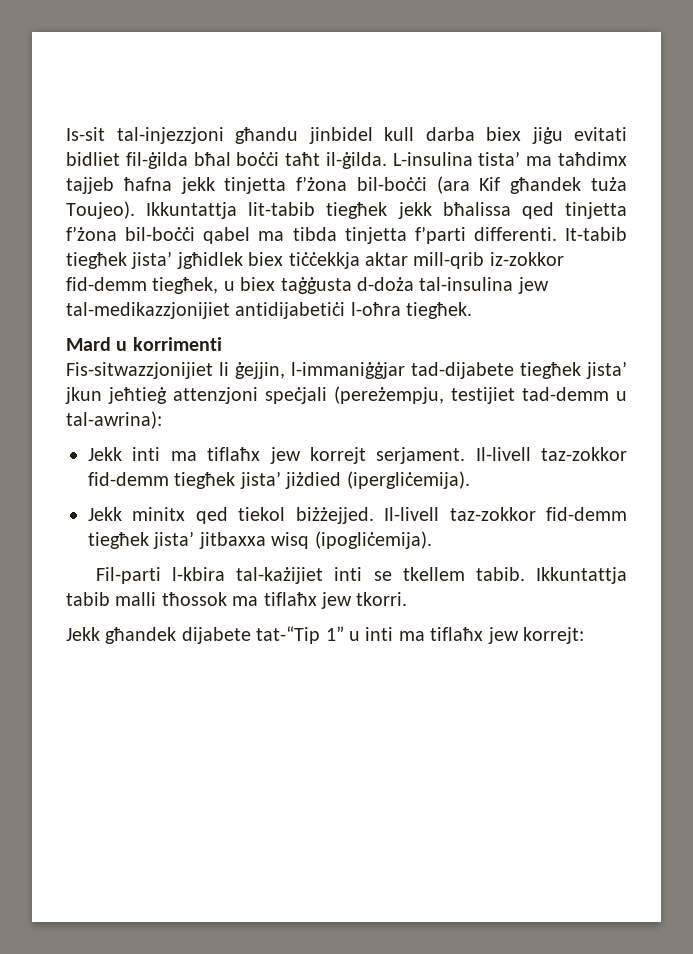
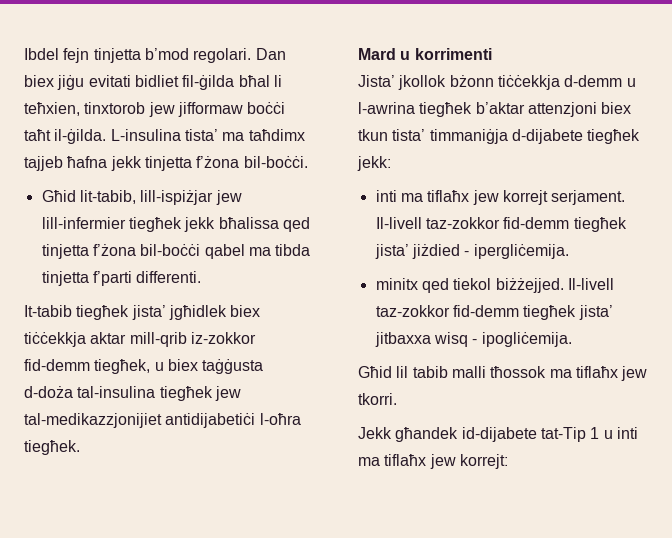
[66,127,475,144] Is-sit tal-injezzjoni għandu jinbidel kull darba -> [24,48,286,63] Ibdel fejn tinjetta b’mod regolari. Dan
(231, 159) none -> [273,75,282,87] [24,102,243,117] li teħxien, tinxtorob jew jifformaw
[356,176,627,194] [66,201,316,219] bil-boċċi (ara Kif għandek tuża Toujeo). Ikkuntattja lit-tabib -> [243,156,308,168] [41,190,242,205] [41,217,126,229] bil-boċċi. // Għid lit-tabib, lill-ispiżjar jew lill-infermier
(557, 234) none -> (202, 277) //
(514, 284) none -> [159,386,213,401] tiegħek
[66,361,627,379] [65,386,627,404] [66,411,162,429] [88,447,122,461] Fis-sitwazzjonijiet li ġejjin, l-immaniġġjar tad-dijabete tiegħek jista’ jkun jeħtieġ attenzjoni speċjali (pereżempju, testijiet tad-demm u tal-awrina): // Jekk -> [358,75,636,90] [358,102,632,117] [358,129,641,144] [357,156,391,171] Jista’ jkollok bżonn tiċċekkja d-demm u l-awrina tiegħek b’aktar attenzjoni biex tkun tista’ timmaniġja d-dijabete tiegħek jekk: //
[346,471,470,489] [88,507,122,521] (ipergliċemija). // Jekk -> [464,244,569,259] - ipergliċemija. //
[314,531,432,549] [96,567,628,584] (ipogliċemija). // Fil-parti l-kbira tal-każijiet inti se tkellem tabib. Ikkuntattja -> [472,332,572,347] [358,366,409,378] - ipogliċemija. // Għid lil
[181,626,344,644] dijabete tat-“Tip 1” -> [461,427,600,442] id-dijabete tat-Tip 1

